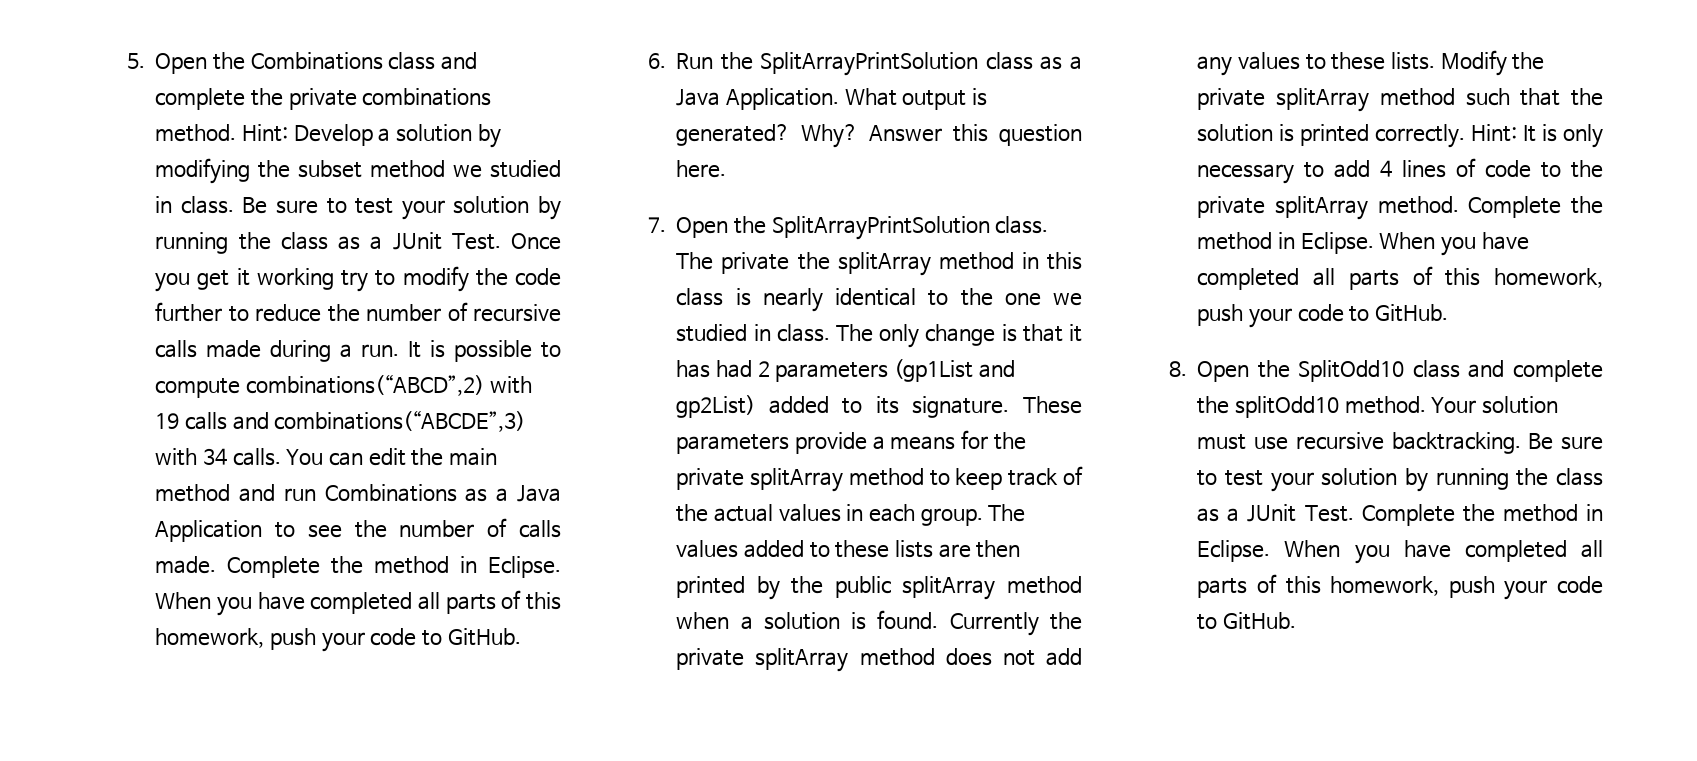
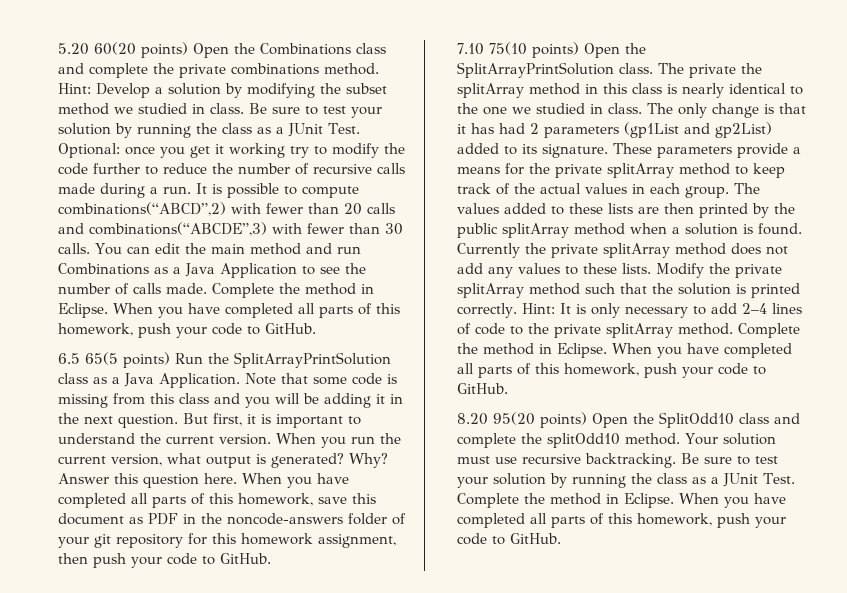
[126,53,145,69] 5. -> [57,42,188,58] 5.20 60(20 points)
[511,233,561,250] Once -> [57,143,155,158] Optional: once
[155,413,180,429] 19 -> [265,203,362,215] fewer than 20
[202,448,227,465] 34 -> [306,223,403,235] fewer than 30
[647,53,666,69] 6. -> [57,352,170,368] 6.5 65(5 points)
[844,88,897,106] What -> [244,373,397,385] [57,393,403,408] [57,413,361,428] [57,433,401,448] [57,453,201,466] Note that some code is missing from this class and you will be adding it in the next question. But first, it is important to understand the current version. When you run the current version, what
[647,217,666,233] // 7. -> [241,473,349,488] [57,493,376,508] [57,513,406,525] [57,533,396,548] [57,553,271,568] [456,42,579,58] When you have completed all parts of this homework, save this document as PDF in the noncode-answers folder of your git repository for this homework assignment, then push your code to GitHub. // 7.10 75(10 points)
[1380,160,1393,177] 4 -> [741,303,767,314] 2–4
[1168,361,1187,377] 8. -> [456,412,587,428] 8.20 95(20 points)

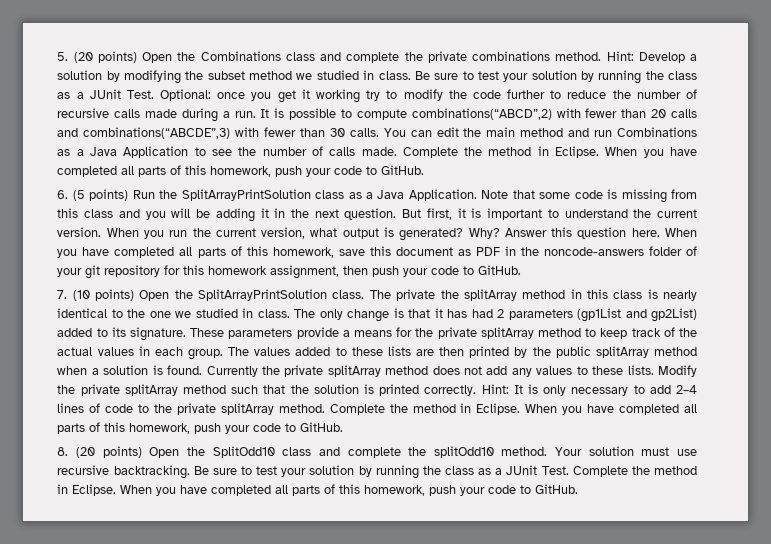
[57,42,136,55] 5.20 60(20 -> [57,52,93,63] 5. (20
[57,352,118,365] 6.5 65(5 -> [57,190,85,201] 6. (5
[456,42,527,55] 7.10 75(10 -> [57,290,90,301] 7. (10
[456,412,535,425] 8.20 95(20 -> [57,447,96,458] 8. (20

